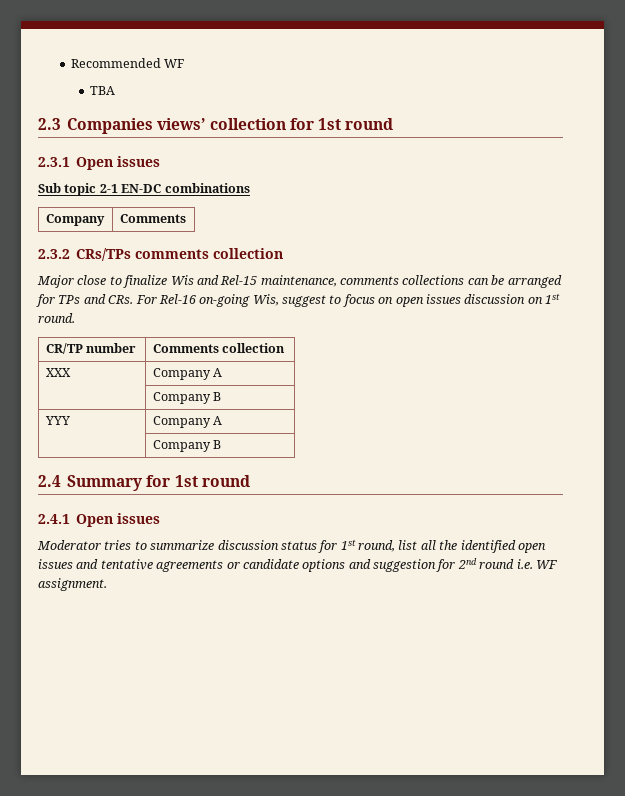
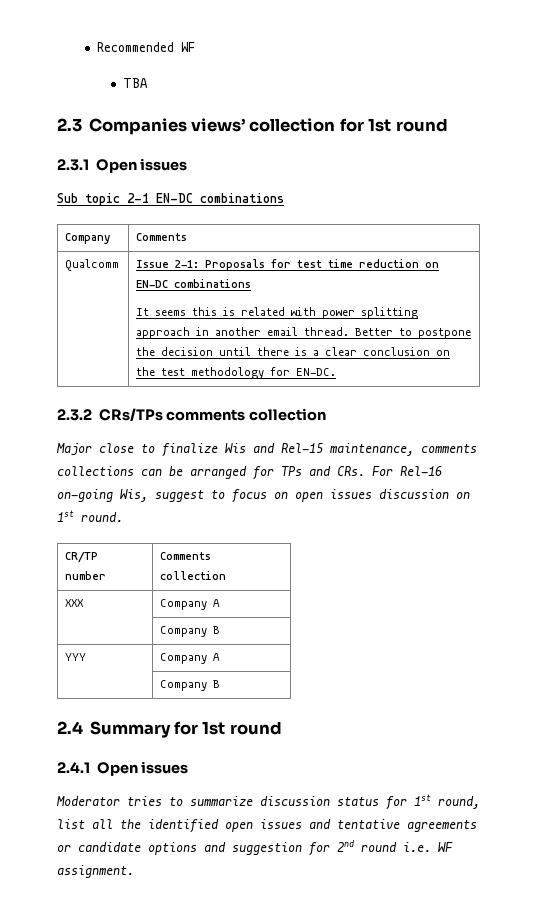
(186, 218) none -> [65,259,120,271] [136,259,440,271] [136,279,252,288] [136,307,419,319] [136,327,472,339] [136,347,451,356] [136,367,337,379] // Qualcomm | Issue 2-1: Proposals for test time reduction on EN-DC combinations // It seems this is related with power splitting approach in another email thread. Better to postpone the decision until there is a clear conclusion on the test methodology for EN-DC.

